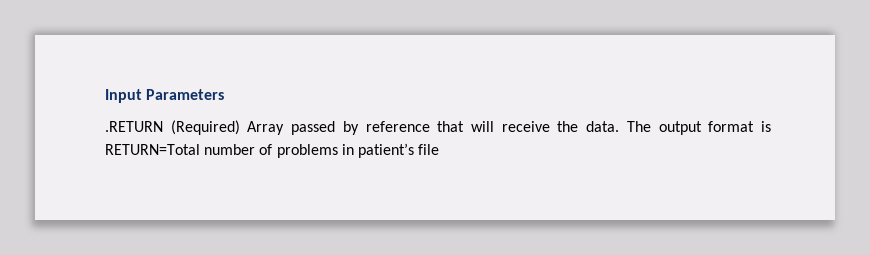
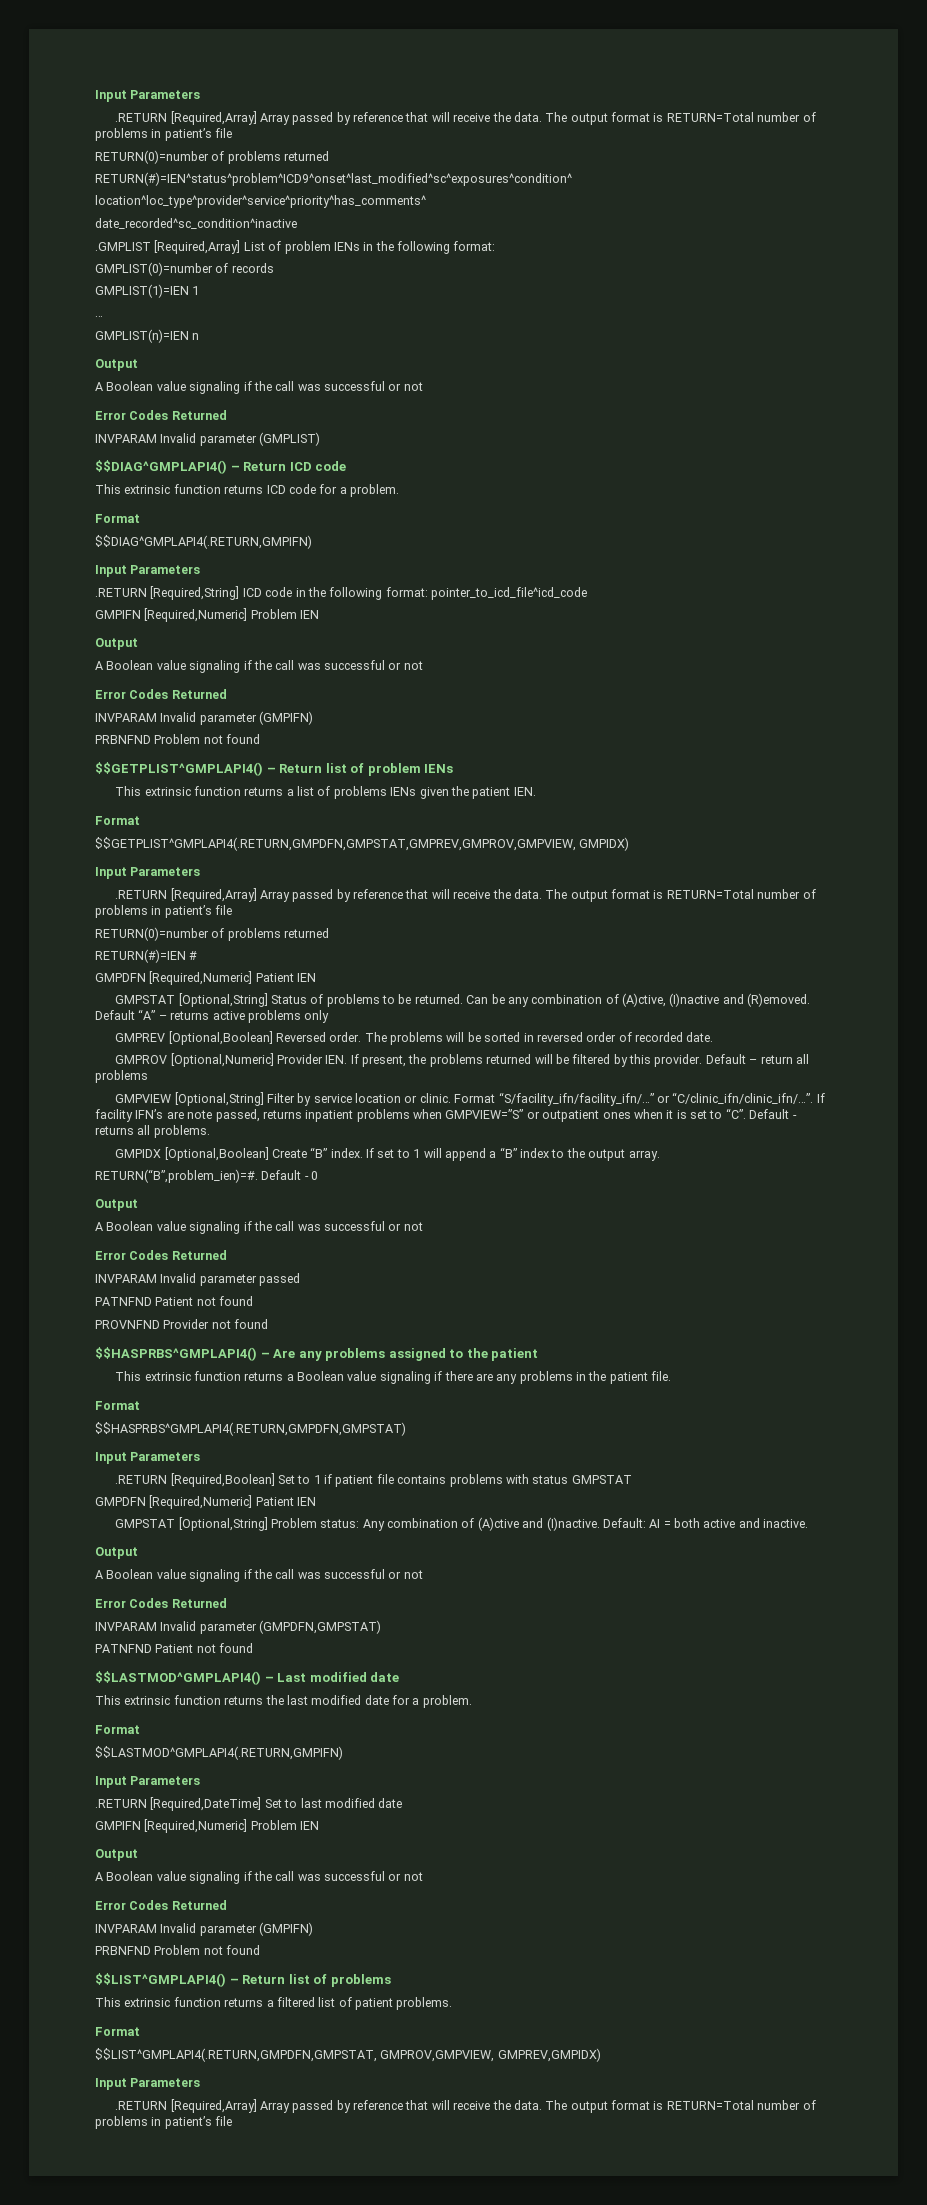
[105,89,225,103] [105,120,240,135] Input Parameters // .RETURN (Required) -> [95,90,201,102] [115,111,257,125] Input Parameters // .RETURN [Required,Array]
(440, 149) none -> [95,150,330,164] [95,172,572,186] [95,195,426,208] [95,218,297,229] [95,240,496,254] [95,262,274,276] [95,284,200,298] [95,316,103,317] [95,329,200,343] [95,359,138,371] [95,381,423,394] [95,410,227,420] [95,432,321,446] [95,460,347,474] [95,484,399,497] [95,514,140,523] [95,535,312,549] [95,565,201,577] [95,586,587,600] [95,608,320,622] [95,638,138,650] [95,660,423,673] [95,689,227,699] [95,711,314,725] [95,734,261,744] [95,762,454,776] [115,786,536,799] [95,816,140,825] [95,837,630,851] [95,867,201,879] [115,888,816,902] [95,905,233,918] [95,927,330,941] [95,949,198,963] [95,971,317,985] [115,993,811,1007] [95,1009,330,1023] [115,1031,714,1045] [115,1053,809,1067] [95,1070,148,1083] [115,1092,825,1106] [95,1108,797,1122] [95,1125,210,1138] [115,1147,660,1161] [95,1169,319,1183] [95,1199,138,1211] [95,1221,423,1234] [95,1250,227,1260] [95,1273,301,1286] [95,1296,254,1306] [95,1319,269,1329] [95,1347,539,1361] [115,1371,672,1384] [95,1401,140,1410] [95,1422,406,1436] [95,1452,201,1464] [115,1473,632,1487] [95,1495,317,1509] [115,1517,809,1531] [95,1547,138,1559] [95,1569,423,1582] [95,1598,227,1608] [95,1620,382,1634] [95,1643,254,1653] [95,1671,400,1685] [95,1695,472,1708] [95,1725,140,1734] [95,1746,343,1760] [95,1776,201,1788] [95,1797,403,1811] [95,1819,320,1833] [95,1849,138,1861] [95,1871,423,1884] [95,1900,227,1910] [95,1922,314,1936] [95,1945,261,1955] [95,1973,391,1987] [95,1997,453,2010] [95,2027,140,2036] [95,2048,601,2062] [95,2078,201,2090] [115,2099,816,2113] [95,2116,233,2129] // RETURN(0)=number of problems returned // RETURN(#)=IEN^status^problem^ICD9^onset^last_modified^sc^exposures^condition^ // location^loc_type^provider^service^priority^has_comments^ // date_recorded^sc_condition^inactive // .GMPLIST [Required,Array] List of problem IENs in the following format: // GMPLIST(0)=number of records // GMPLIST(1)=IEN 1 // … // GMPLIST(n)=IEN n // Output // A Boolean value signaling if the call was successful or not // Error Codes Returned // INVPARAM Invalid parameter (GMPLIST) // $$DIAG^GMPLAPI4() – Return ICD code // This extrinsic function returns ICD code for a problem. // Format // $$DIAG^GMPLAPI4(.RETURN,GMPIFN) // Input Parameters // .RETURN [Required,String] ICD code in the following format: pointer_to_icd_file^icd_code // GMPIFN [Required,Numeric] Problem IEN // Output // A Boolean value signaling if the call was successful or not // Error Codes Returned // INVPARAM Invalid parameter (GMPIFN) // PRBNFND Problem not found // $$GETPLIST^GMPLAPI4() – Return list of problem IENs // This extrinsic function returns a list of problems IENs given the patient IEN. // Format // $$GETPLIST^GMPLAPI4(.RETURN,GMPDFN,GMPSTAT,GMPREV,GMPROV,GMPVIEW, GMPIDX) // Input Parameters // .RETURN [Required,Array] Array passed by reference that will receive the data. The output format is RETURN=Total number of problems in patient’s file // RETURN(0)=number of problems returned // RETURN(#)=IEN # // GMPDFN [Required,Numeric] Patient IEN // GMPSTAT [Optional,String] Status of problems to be returned. Can be any combination of (A)ctive, (I)nactive and (R)emoved. Default “A” – returns active problems only // GMPREV [Optional,Boolean] Reversed order. The problems will be sorted in reversed order of recorded date. // GMPROV [Optional,Numeric] Provider IEN. If present, the problems returned will be filtered by this provider. Default – return all problems // GMPVIEW [Optional,String] Filter by service location or clinic. Format “S/facility_ifn/facility_ifn/…” or “C/clinic_ifn/clinic_ifn/…”. If facility IFN’s are note passed, returns inpatient problems when GMPVIEW=”S” or outpatient ones when it is set to “C”. Default - returns all problems. // GMPIDX [Optional,Boolean] Create “B” index. If set to 1 will append a “B” index to the output array. // RETURN(“B”,problem_ien)=#. Default - 0 // Output // A Boolean value signaling if the call was successful or not // Error Codes Returned // INVPARAM Invalid parameter passed // PATNFND Patient not found // PROVNFND Provider not found // $$HASPRBS^GMPLAPI4() – Are any problems assigned to the patient // This extrinsic function returns a Boolean value signaling if there are any problems in the patient file. // Format // $$HASPRBS^GMPLAPI4(.RETURN,GMPDFN,GMPSTAT) // Input Parameters // .RETURN [Required,Boolean] Set to 1 if patient file contains problems with status GMPSTAT // GMPDFN [Required,Numeric] Patient IEN // GMPSTAT [Optional,String] Problem status: Any combination of (A)ctive and (I)nactive. Default: AI = both active and inactive. // Output // A Boolean value signaling if the call was successful or not // Error Codes Returned // INVPARAM Invalid parameter (GMPDFN,GMPSTAT) // PATNFND Patient not found // $$LASTMOD^GMPLAPI4() – Last modified date // This extrinsic function returns the last modified date for a problem. // Format // $$LASTMOD^GMPLAPI4(.RETURN,GMPIFN) // Input Parameters // .RETURN [Required,DateTime] Set to last modified date // GMPIFN [Required,Numeric] Problem IEN // Output // A Boolean value signaling if the call was successful or not // Error Codes Returned // INVPARAM Invalid parameter (GMPIFN) // PRBNFND Problem not found // $$LIST^GMPLAPI4() – Return list of problems // This extrinsic function returns a filtered list of patient problems. // Format // $$LIST^GMPLAPI4(.RETURN,GMPDFN,GMPSTAT, GMPROV,GMPVIEW, GMPREV,GMPIDX) // Input Parameters // .RETURN [Required,Array] Array passed by reference that will receive the data. The output format is RETURN=Total number of problems in patient’s file

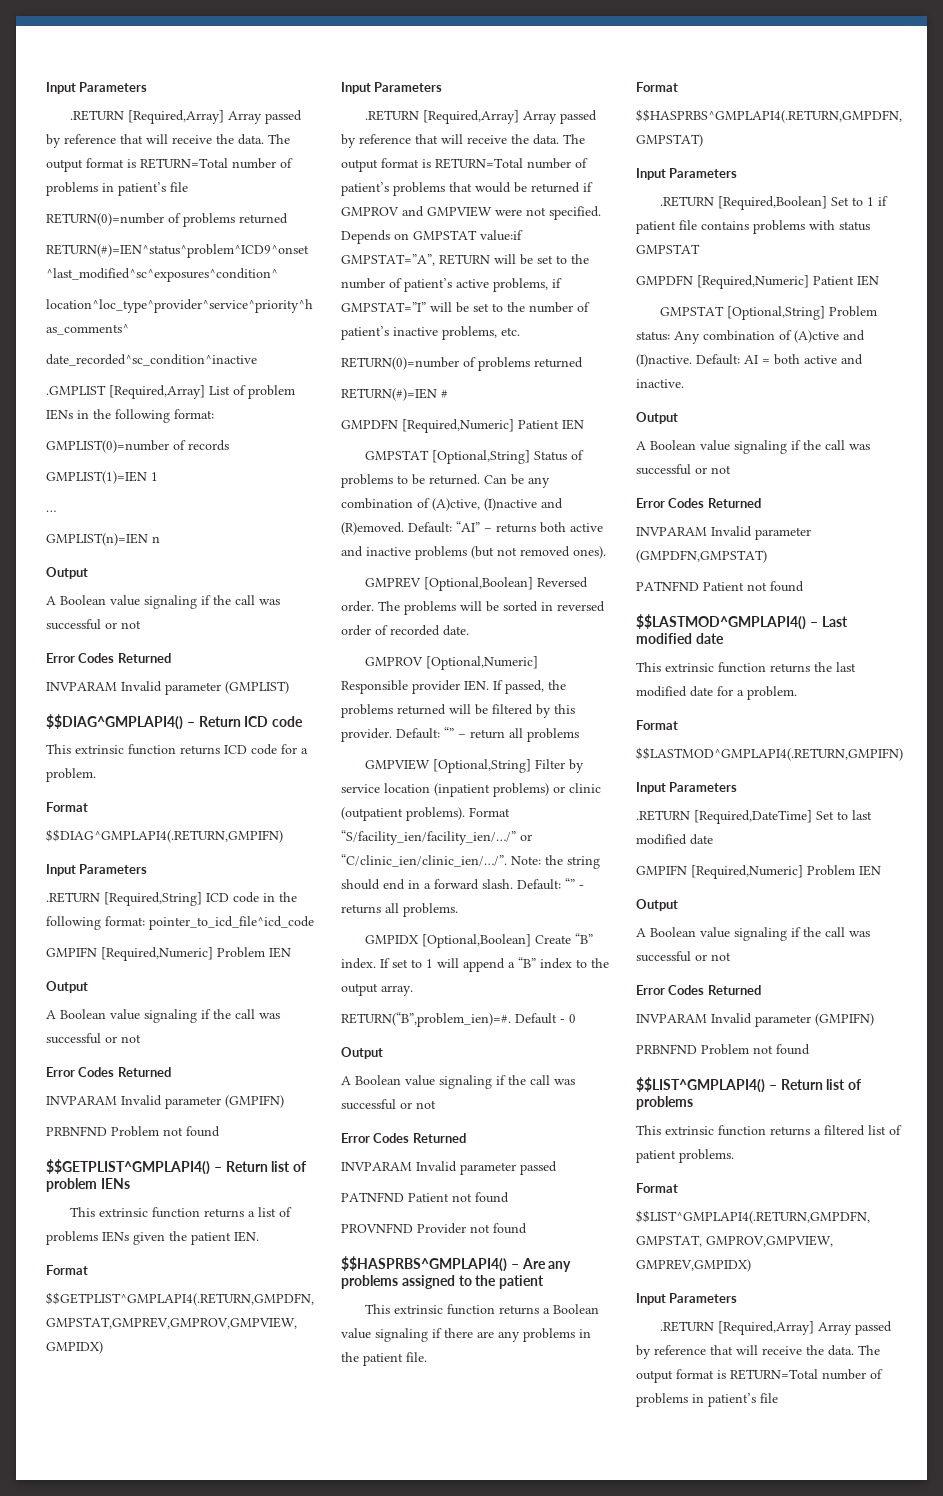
[95,905,233,918] problems in patient’s file -> [341,182,593,196] [341,206,601,220] [341,230,523,244] [341,254,589,266] [341,278,562,292] [341,302,590,313] [341,326,520,340] patient’s problems that would be returned if GMPROV and GMPVIEW were not specified. Depends on GMPSTAT value:if GMPSTAT=”A”, RETURN will be set to the number of patient’s active problems, if GMPSTAT=”I” will be set to the number of patient’s inactive problems, etc.
[95,1009,330,1023] Default “A” – returns active problems only -> [408,521,603,533] [341,546,606,560] Default: “AI” – returns both active and inactive problems (but not removed ones).
[276,1054,323,1064] Provider -> [341,680,460,694] Responsible provider
[362,1055,407,1067] present, -> [505,680,544,694] passed,
[705,1054,746,1064] Default -> [396,727,454,739] Default: “”
[404,1092,825,1106] [95,1108,790,1122] or clinic. Format “S/facility_ifn/facility_ifn/…” or “C/clinic_ifn/clinic_ifn/…”. If facility IFN’s are note passed, returns inpatient problems when GMPVIEW=”S” or outpatient ones when it is set to “C”. Default -> [434,783,601,797] [341,807,510,821] [341,830,532,845] [341,854,600,869] [341,878,575,890] (inpatient problems) or clinic (outpatient problems). Format “S/facility_ien/facility_ien/…/” or “C/clinic_ien/clinic_ien/…/”. Note: the string should end in a forward slash. Default: “”

